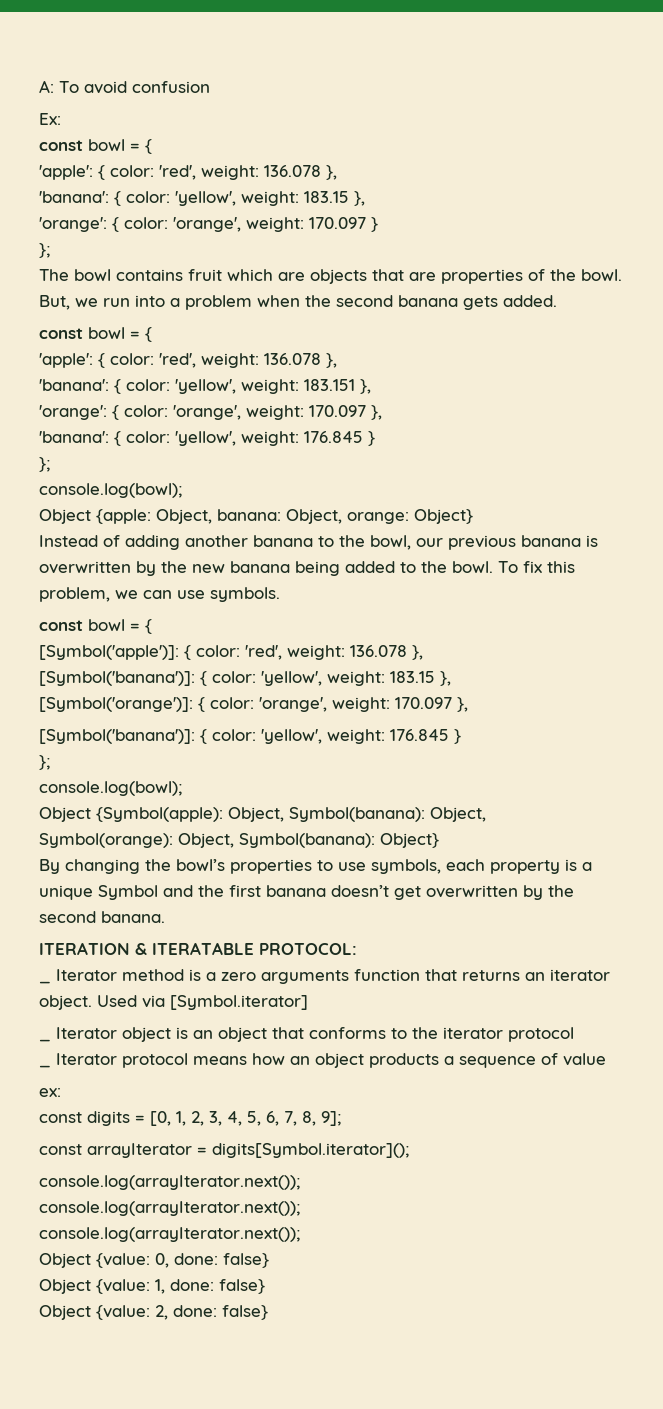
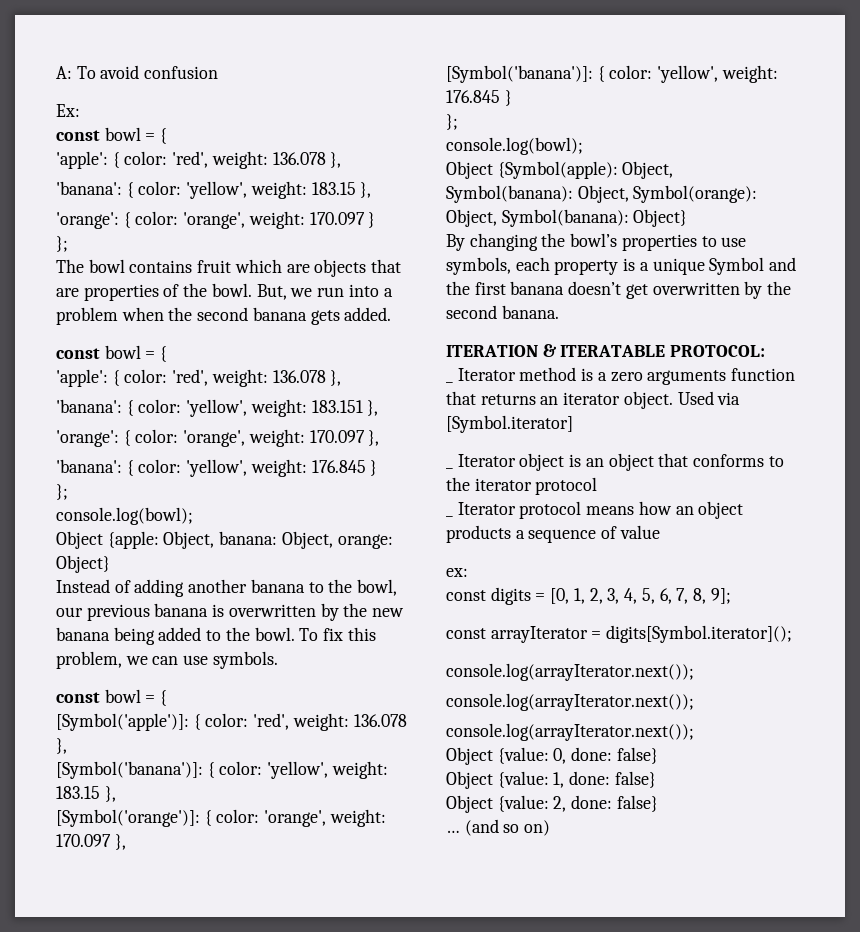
(268, 1312) none -> [446,819,551,836] // … (and so on)

